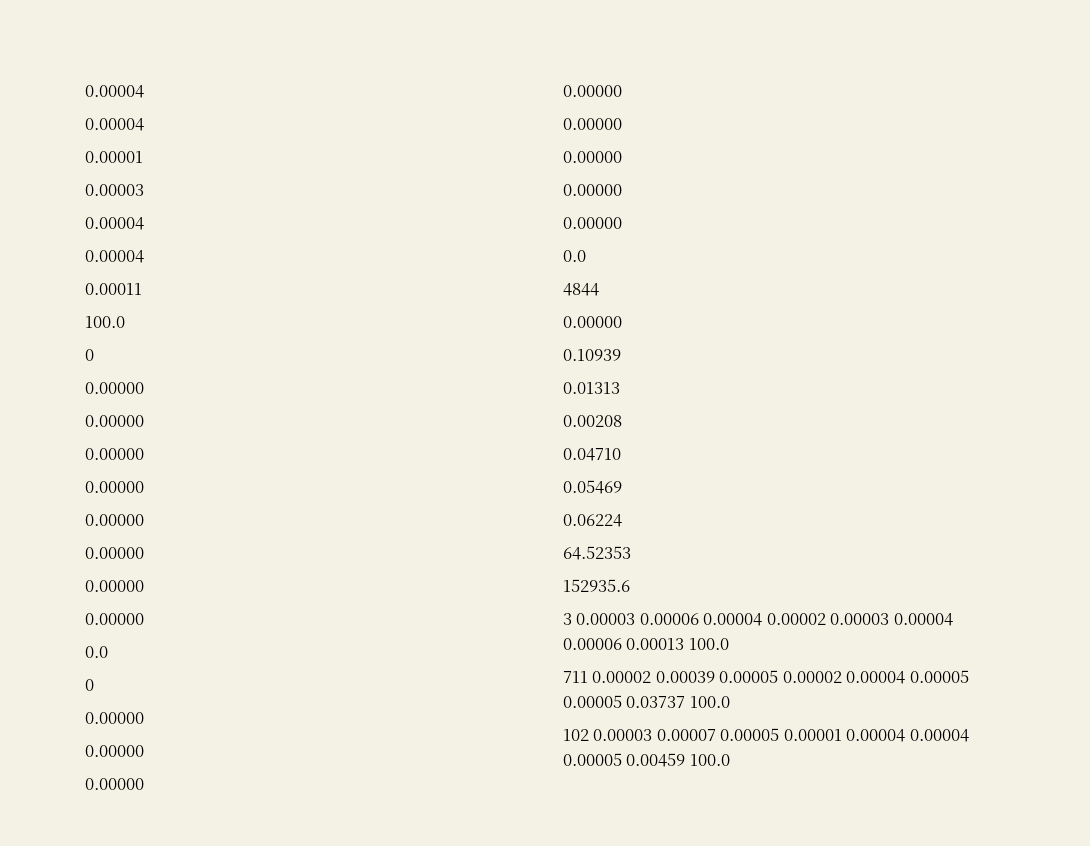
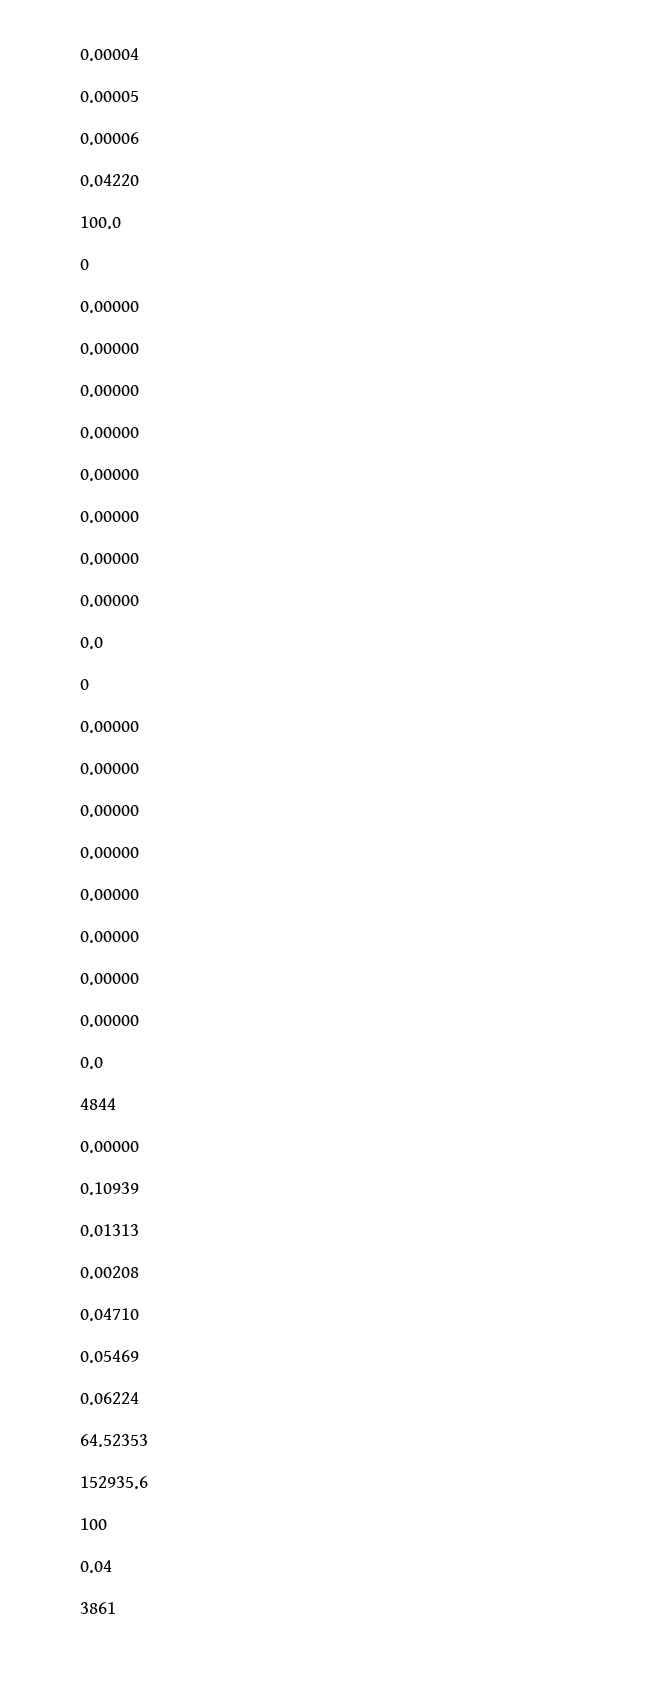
[85,85,144,98] [85,118,144,131] [85,151,143,163] [85,184,144,196] [85,217,144,230] [85,250,144,263] [85,283,142,295] 0.00004 // 0.00004 // 0.00001 // 0.00003 // 0.00004 // 0.00004 // 0.00011 -> [80,48,139,61] [80,91,139,103] [80,132,139,145] [80,174,139,187] 0.00004 // 0.00005 // 0.00006 // 0.04220
[563,613,953,626] [563,638,729,650] [563,670,969,684] [563,695,730,708] [563,728,969,742] [563,753,730,767] 3 0.00003 0.00006 0.00004 0.00002 0.00003 0.00004 0.00006 0.00013 100.0 // 711 0.00002 0.00039 0.00005 0.00002 0.00004 0.00005 0.00005 0.03737 100.0 // 102 0.00003 0.00007 0.00005 0.00001 0.00004 0.00004 0.00005 0.00459 100.0 -> [80,1518,107,1530] [80,1560,112,1573] [80,1602,116,1614] 100 // 0.04 // 3861

